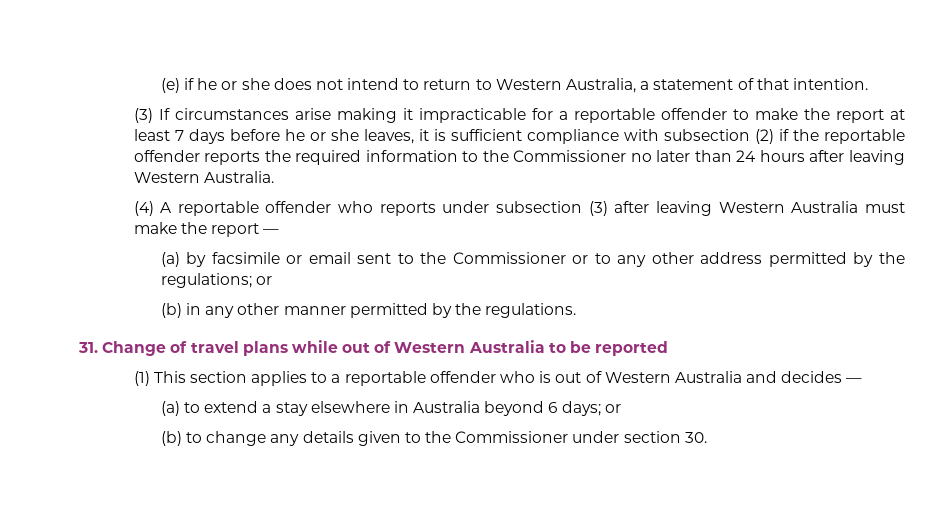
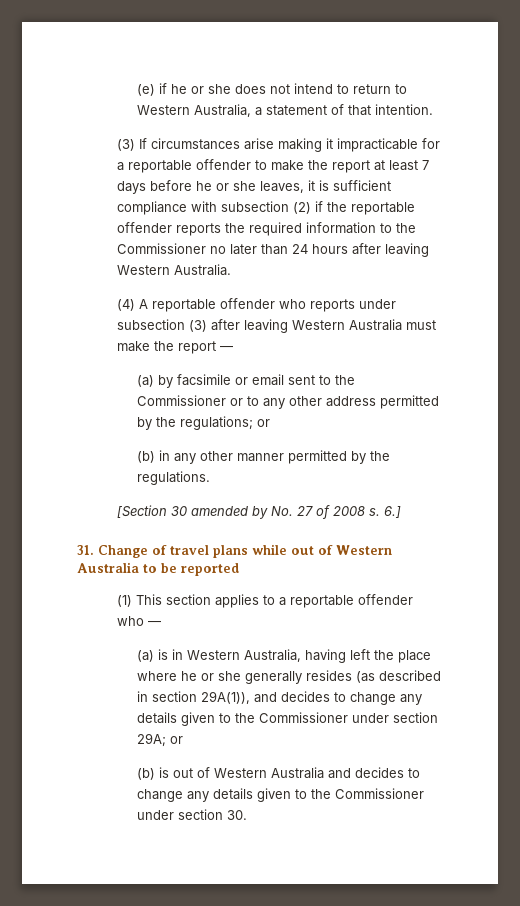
(577, 310) none -> [116,505,401,519] // [Section 30 amended by No. 27 of 2008 s. 6.]
(535, 377) none -> [147,621,161,626] [136,649,431,663] [136,670,441,684] [136,691,422,705] [136,712,438,726] [136,733,183,747] [136,768,155,780] — // (a) is in Western Australia, having left the place where he or she generally resides (as described in section 29A(1)), and decides to change any details given to the Commissioner under section 29A; or // (b)
[846,378,863,383] [160,401,621,416] [160,431,182,446] — // (a) to extend a stay elsewhere in Australia beyond 6 days; or // (b) -> (404, 772) none

